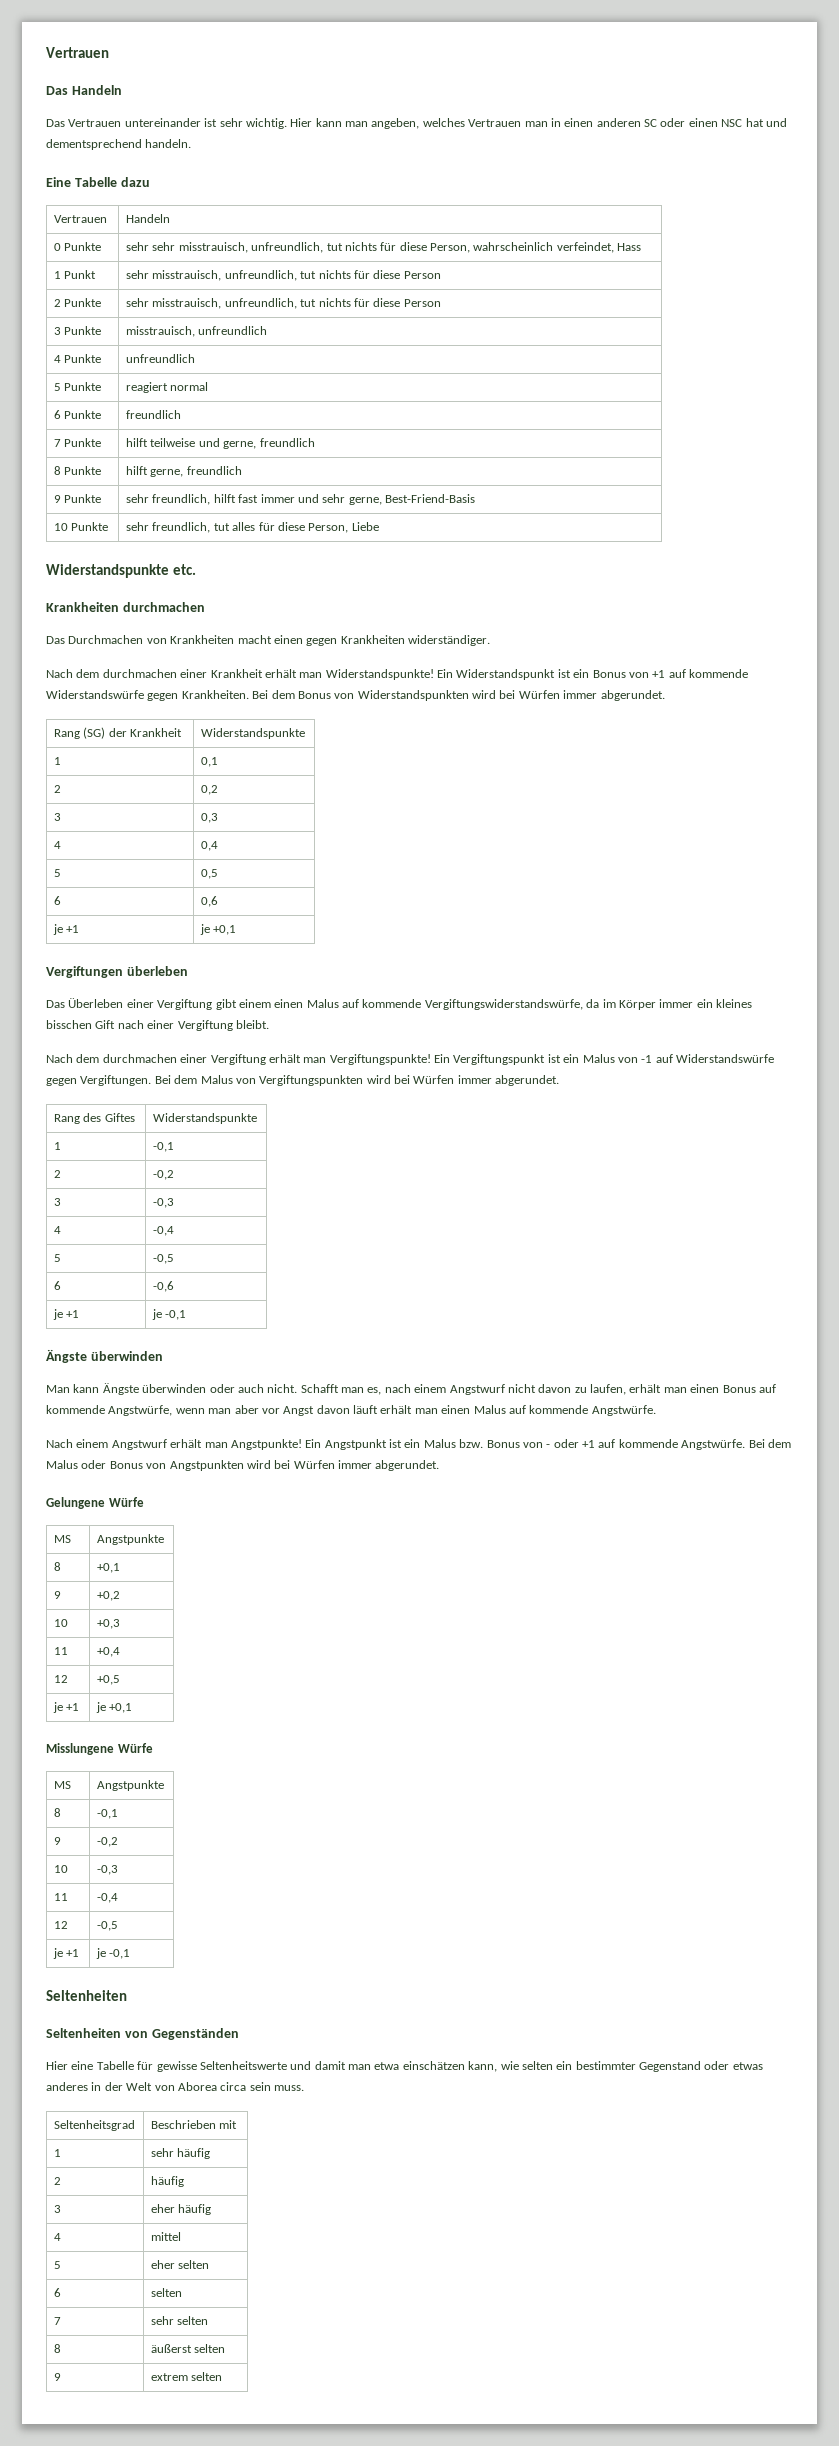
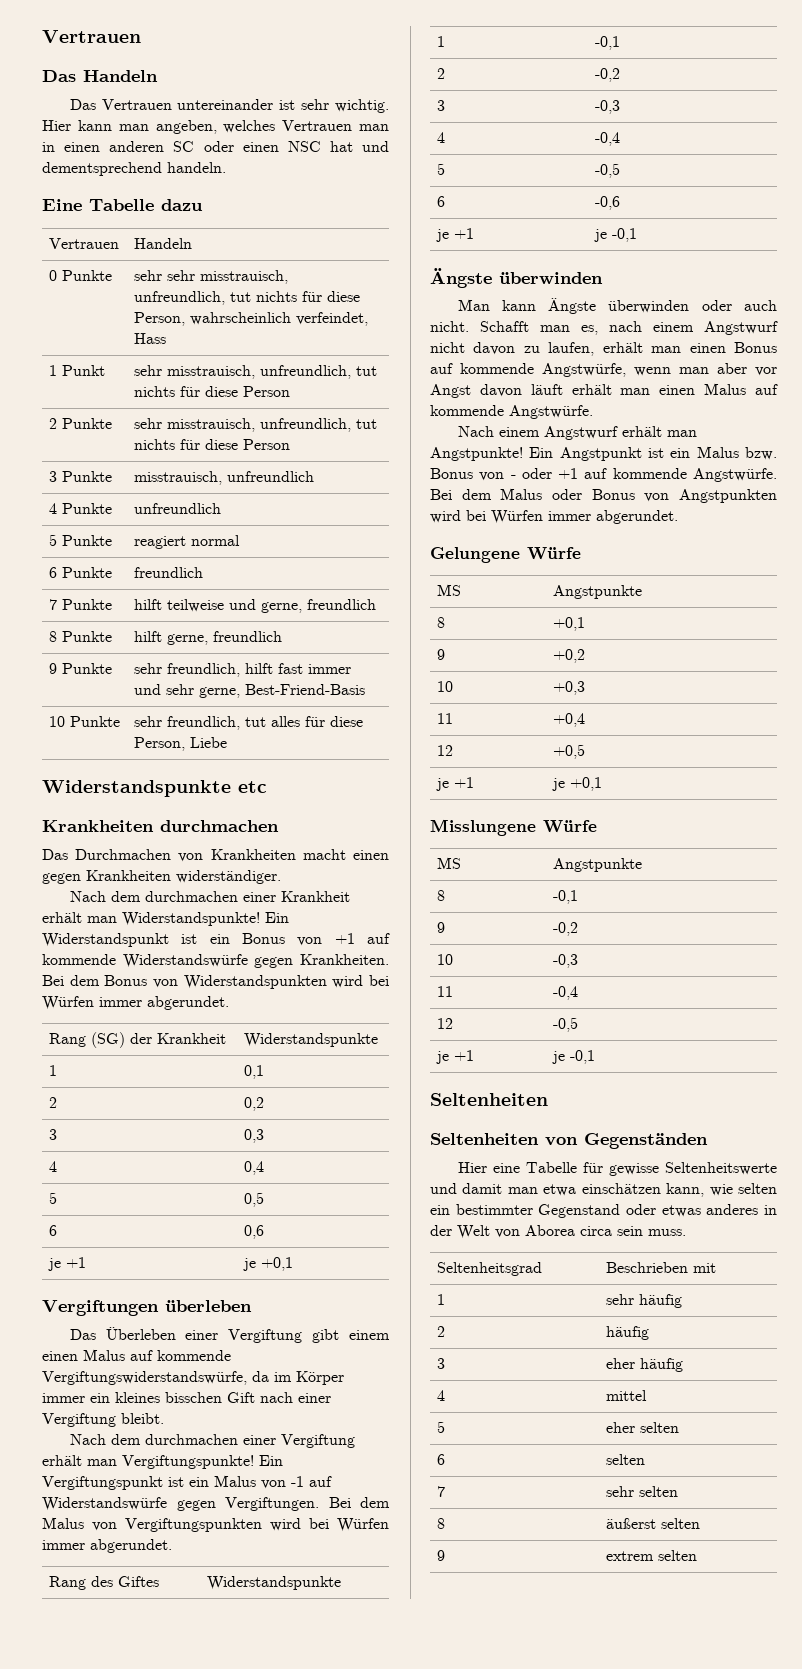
[172,564,196,575] etc. -> [238,781,267,793] etc

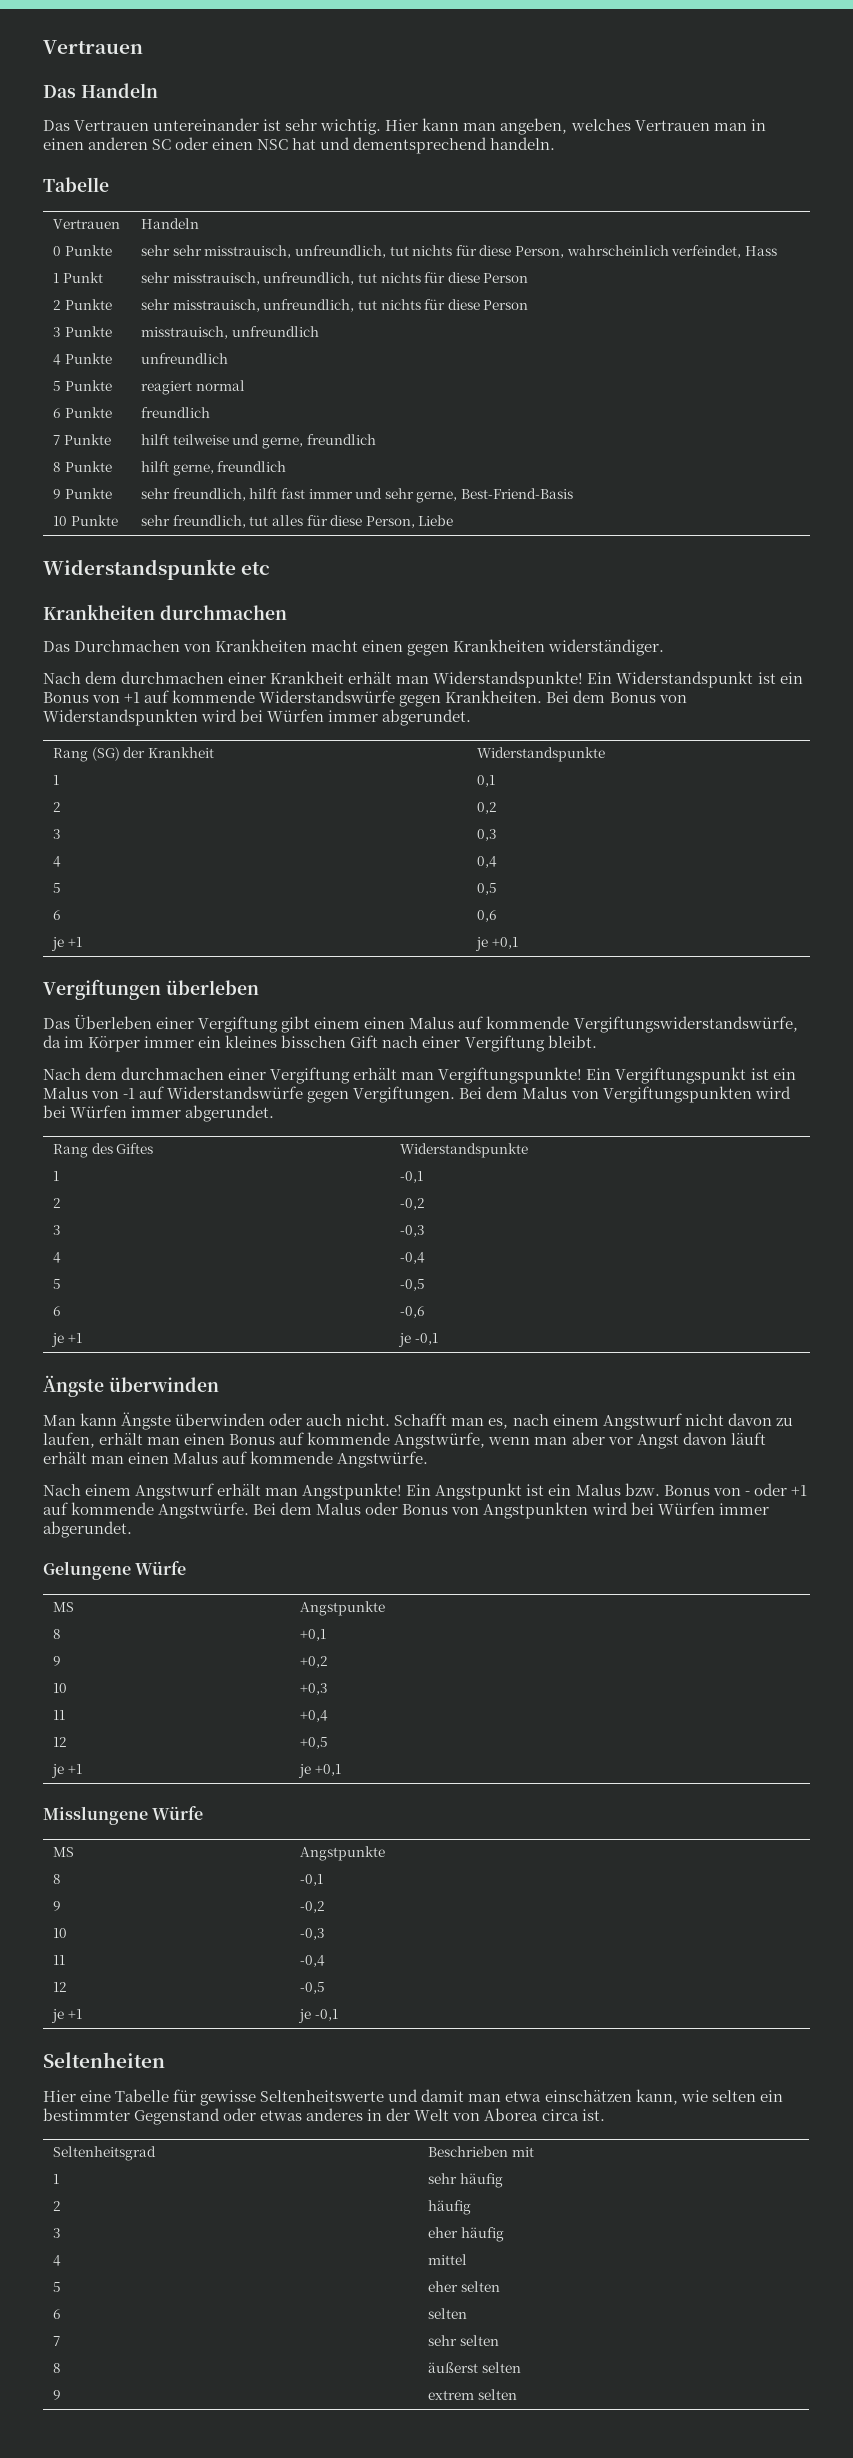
[42,199,203,211] Eine Tabelle dazu -> [43,177,109,192] Tabelle
[430,1133,708,1149] // Seltenheiten von Gegenständen -> (165, 2060) none
[617,1226,686,1236] sein muss. -> [581,2109,605,2121] ist.

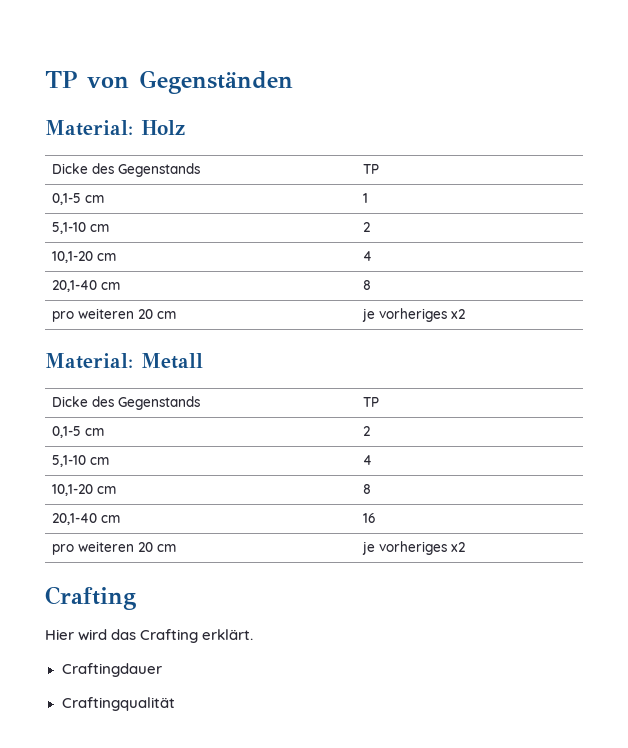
[43,40,143,54] [43,83,158,98] [43,118,766,135] [43,137,556,154] [43,177,109,192] [52,219,120,229] [140,218,199,229] [52,245,112,256] [140,245,778,258] [52,272,103,283] [140,272,529,285] [52,299,112,310] [140,299,529,312] [52,326,112,337] [140,326,319,339] [52,353,112,365] [140,353,228,364] [52,380,112,391] [140,380,245,395] [52,407,112,418] [140,407,210,418] [52,434,111,445] [140,434,376,449] [52,461,112,472] [140,461,287,476] [52,488,112,499] [140,488,574,503] [52,515,118,526] [140,515,454,528] [43,559,271,580] [43,604,287,620] [43,639,665,656] [43,671,803,688] [43,690,687,707] [43,709,472,726] [52,747,214,762] [476,747,605,762] [52,775,59,785] [476,775,495,787] [52,802,61,812] [476,802,497,814] [52,829,61,839] [476,829,497,841] [52,856,61,867] [476,856,497,868] [52,883,61,893] [476,883,497,895] [52,910,61,920] [476,910,497,922] [50,937,82,951] [474,937,518,951] [43,979,259,1000] [43,1015,798,1033] [43,1035,597,1052] [43,1067,796,1084] [43,1086,791,1103] [43,1105,275,1122] [52,1143,154,1158] [399,1143,528,1158] [52,1171,59,1181] [399,1171,423,1183] [52,1198,61,1208] [399,1198,425,1210] [52,1225,61,1235] [399,1225,425,1237] [52,1252,61,1263] [399,1252,425,1264] [52,1279,61,1289] [399,1279,425,1291] [52,1306,61,1316] [399,1306,425,1318] [50,1333,82,1347] [397,1333,438,1347] [43,1375,219,1397] [43,1412,793,1430] [43,1432,766,1449] [43,1451,429,1468] [43,1483,807,1500] [43,1502,769,1519] [43,1521,132,1538] [43,1561,187,1580] [52,1602,74,1612] [299,1601,385,1616] [52,1629,61,1639] [299,1629,326,1641] [52,1656,61,1666] [299,1656,328,1668] [52,1683,67,1693] [299,1683,328,1695] [52,1710,65,1720] [299,1710,328,1722] [52,1737,67,1747] [299,1737,328,1749] [50,1764,82,1778] [297,1764,341,1778] [43,1806,204,1825] [52,1847,74,1857] [299,1846,385,1861] [52,1874,61,1884] [299,1874,323,1886] [52,1901,61,1911] [299,1901,325,1913] [52,1928,67,1938] [299,1928,325,1940] [52,1955,65,1965] [299,1955,325,1967] [52,1982,67,1992] [299,1982,325,1994] [50,2009,82,2023] [297,2009,338,2023] [43,2052,165,2068] [43,2089,783,2106] [43,2108,605,2125] [52,2146,156,2161] [427,2146,534,2157] [52,2174,59,2184] [427,2173,503,2188] [52,2201,61,2211] [427,2200,471,2215] [52,2228,61,2238] [427,2227,504,2242] [52,2255,61,2266] [427,2254,467,2265] [52,2282,61,2292] [427,2281,500,2292] [52,2309,61,2319] [427,2308,467,2319] [52,2336,60,2346] [427,2335,499,2346] [52,2363,61,2373] [427,2362,521,2373] [52,2390,61,2400] [427,2389,517,2400] Vertrauen // Das Handeln // Das Vertrauen untereinander ist sehr wichtig. Hier kann man angeben, welches Vertrauen man in einen anderen SC oder einen NSC hat und dementsprechend handeln. // Tabelle // Vertrauen | Handeln // 0 Punkte | sehr sehr misstrauisch, unfreundlich, tut nichts für diese Person, wahrscheinlich verfeindet, Hass // 1 Punkt | sehr misstrauisch, unfreundlich, tut nichts für diese Person // 2 Punkte | sehr misstrauisch, unfreundlich, tut nichts für diese Person // 3 Punkte | misstrauisch, unfreundlich // 4 Punkte | unfreundlich // 5 Punkte | reagiert normal // 6 Punkte | freundlich // 7 Punkte | hilft teilweise und gerne, freundlich // 8 Punkte | hilft gerne, freundlich // 9 Punkte | sehr freundlich, hilft fast immer und sehr gerne, Best-Friend-Basis // 10 Punkte | sehr freundlich, tut alles für diese Person, Liebe // Widerstandspunkte etc // Krankheiten durchmachen // Das Durchmachen von Krankheiten macht einen gegen Krankheiten widerständiger. // Nach dem durchmachen einer Krankheit erhält man Widerstandspunkte! Ein Widerstandspunkt ist ein Bonus von +1 auf kommende Widerstandswürfe gegen Krankheiten. Bei dem Bonus von Widerstandspunkten wird bei Würfen immer abgerundet. // Rang (SG) der Krankheit | Widerstandspunkte // 1 | 0,1 // 2 | 0,2 // 3 | 0,3 // 4 | 0,4 // 5 | 0,5 // 6 | 0,6 // je +1 | je +0,1 // Vergiftungen überleben // Das Überleben einer Vergiftung gibt einem einen Malus auf kommende Vergiftungswiderstandswürfe, da im Körper immer ein kleines bisschen Gift nach einer Vergiftung bleibt. // Nach dem durchmachen einer Vergiftung erhält man Vergiftungspunkte! Ein Vergiftungspunkt ist ein Malus von -1 auf Widerstandswürfe gegen Vergiftungen. Bei dem Malus von Vergiftungspunkten wird bei Würfen immer abgerundet. // Rang des Giftes | Widerstandspunkte // 1 | -0,1 // 2 | -0,2 // 3 | -0,3 // 4 | -0,4 // 5 | -0,5 // 6 | -0,6 // je +1 | je -0,1 // Ängste überwinden // Man kann Ängste überwinden oder auch nicht. Schafft man es, nach einem Angstwurf nicht davon zu laufen, erhält man einen Bonus auf kommende Angstwürfe, wenn man aber vor Angst davon läuft erhält man einen Malus auf kommende Angstwürfe. // Nach einem Angstwurf erhält man Angstpunkte! Ein Angstpunkt ist ein Malus bzw. Bonus von - oder +1 auf kommende Angstwürfe. Bei dem Malus oder Bonus von Angstpunkten wird bei Würfen immer abgerundet. // Gelungene Würfe // MS | Angstpunkte // 8 | +0,1 // 9 | +0,2 // 10 | +0,3 // 11 | +0,4 // 12 | +0,5 // je +1 | je +0,1 // Misslungene Würfe // MS | Angstpunkte // 8 | -0,1 // 9 | -0,2 // 10 | -0,3 // 11 | -0,4 // 12 | -0,5 // je +1 | je -0,1 // Seltenheiten // Hier eine Tabelle für gewisse Seltenheitswerte und damit man etwa einschätzen kann, wie selten ein bestimmter Gegenstand oder etwas anderes in der Welt von Aborea circa ist. // Seltenheitsgrad | Beschrieben mit // 1 | sehr häufig // 2 | häufig // 3 | eher häufig // 4 | mittel // 5 | eher selten // 6 | selten // 7 | sehr selten // 8 | äußerst selten // 9 | extrem selten -> [45,70,293,94] [45,120,185,136] [52,163,201,177] [363,164,380,174] [52,193,105,205] [363,193,369,203] [52,222,110,234] [363,222,371,232] [52,251,117,263] [363,251,373,261] [52,280,121,292] [363,280,372,290] [52,308,177,322] [362,308,466,322] [45,353,203,369] [52,396,201,410] [363,397,380,407] [52,426,105,438] [363,426,371,436] [52,455,110,467] [363,455,373,465] [52,484,117,496] [363,484,372,494] [52,513,121,525] [363,513,376,523] [52,541,177,555] [362,541,466,555] [45,586,136,610] [45,629,254,643] [61,663,162,677] [61,697,175,711] TP von Gegenständen // Material: Holz // Dicke des Gegenstands | TP // 0,1-5 cm | 1 // 5,1-10 cm | 2 // 10,1-20 cm | 4 // 20,1-40 cm | 8 // pro weiteren 20 cm | je vorheriges x2 // Material: Metall // Dicke des Gegenstands | TP // 0,1-5 cm | 2 // 5,1-10 cm | 4 // 10,1-20 cm | 8 // 20,1-40 cm | 16 // pro weiteren 20 cm | je vorheriges x2 // Crafting // Hier wird das Crafting erklärt. // Craftingdauer // Craftingqualität

